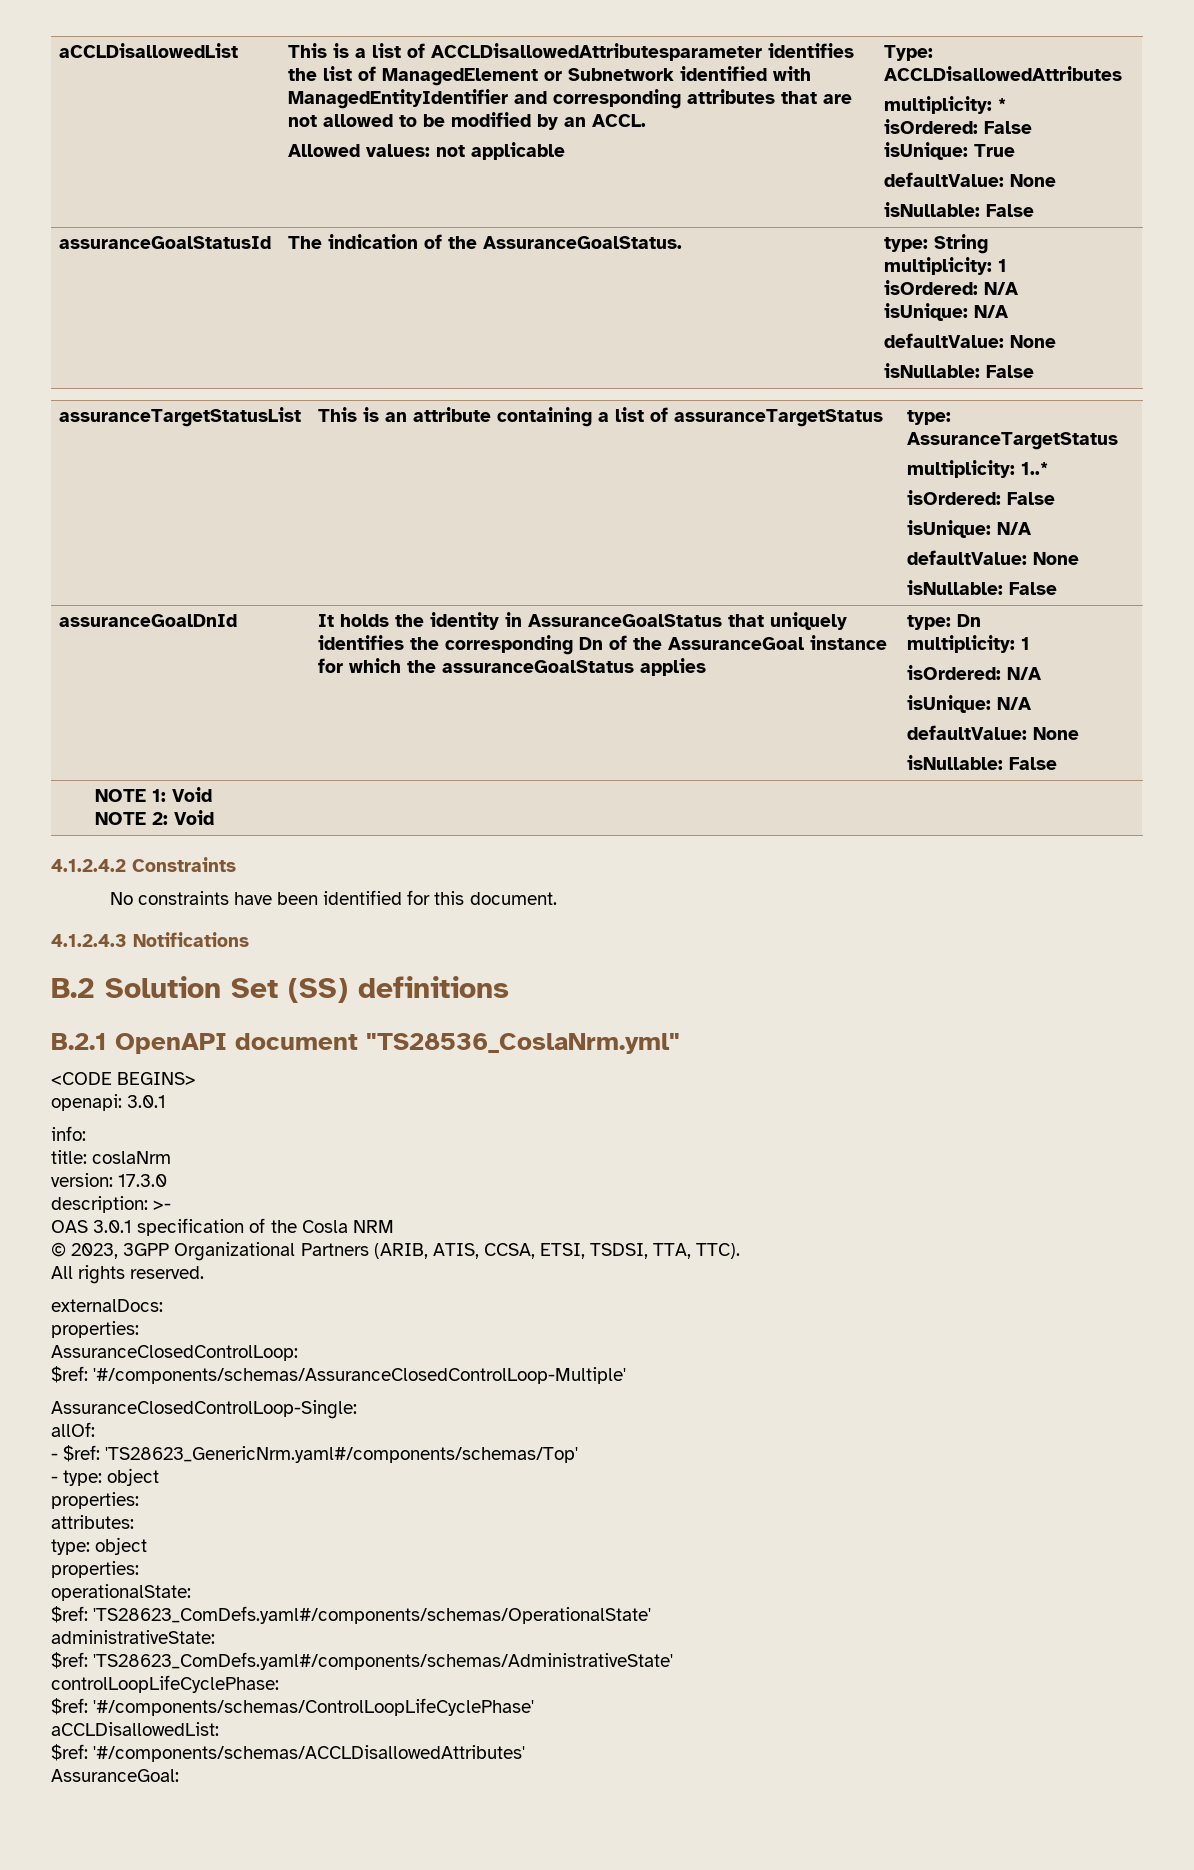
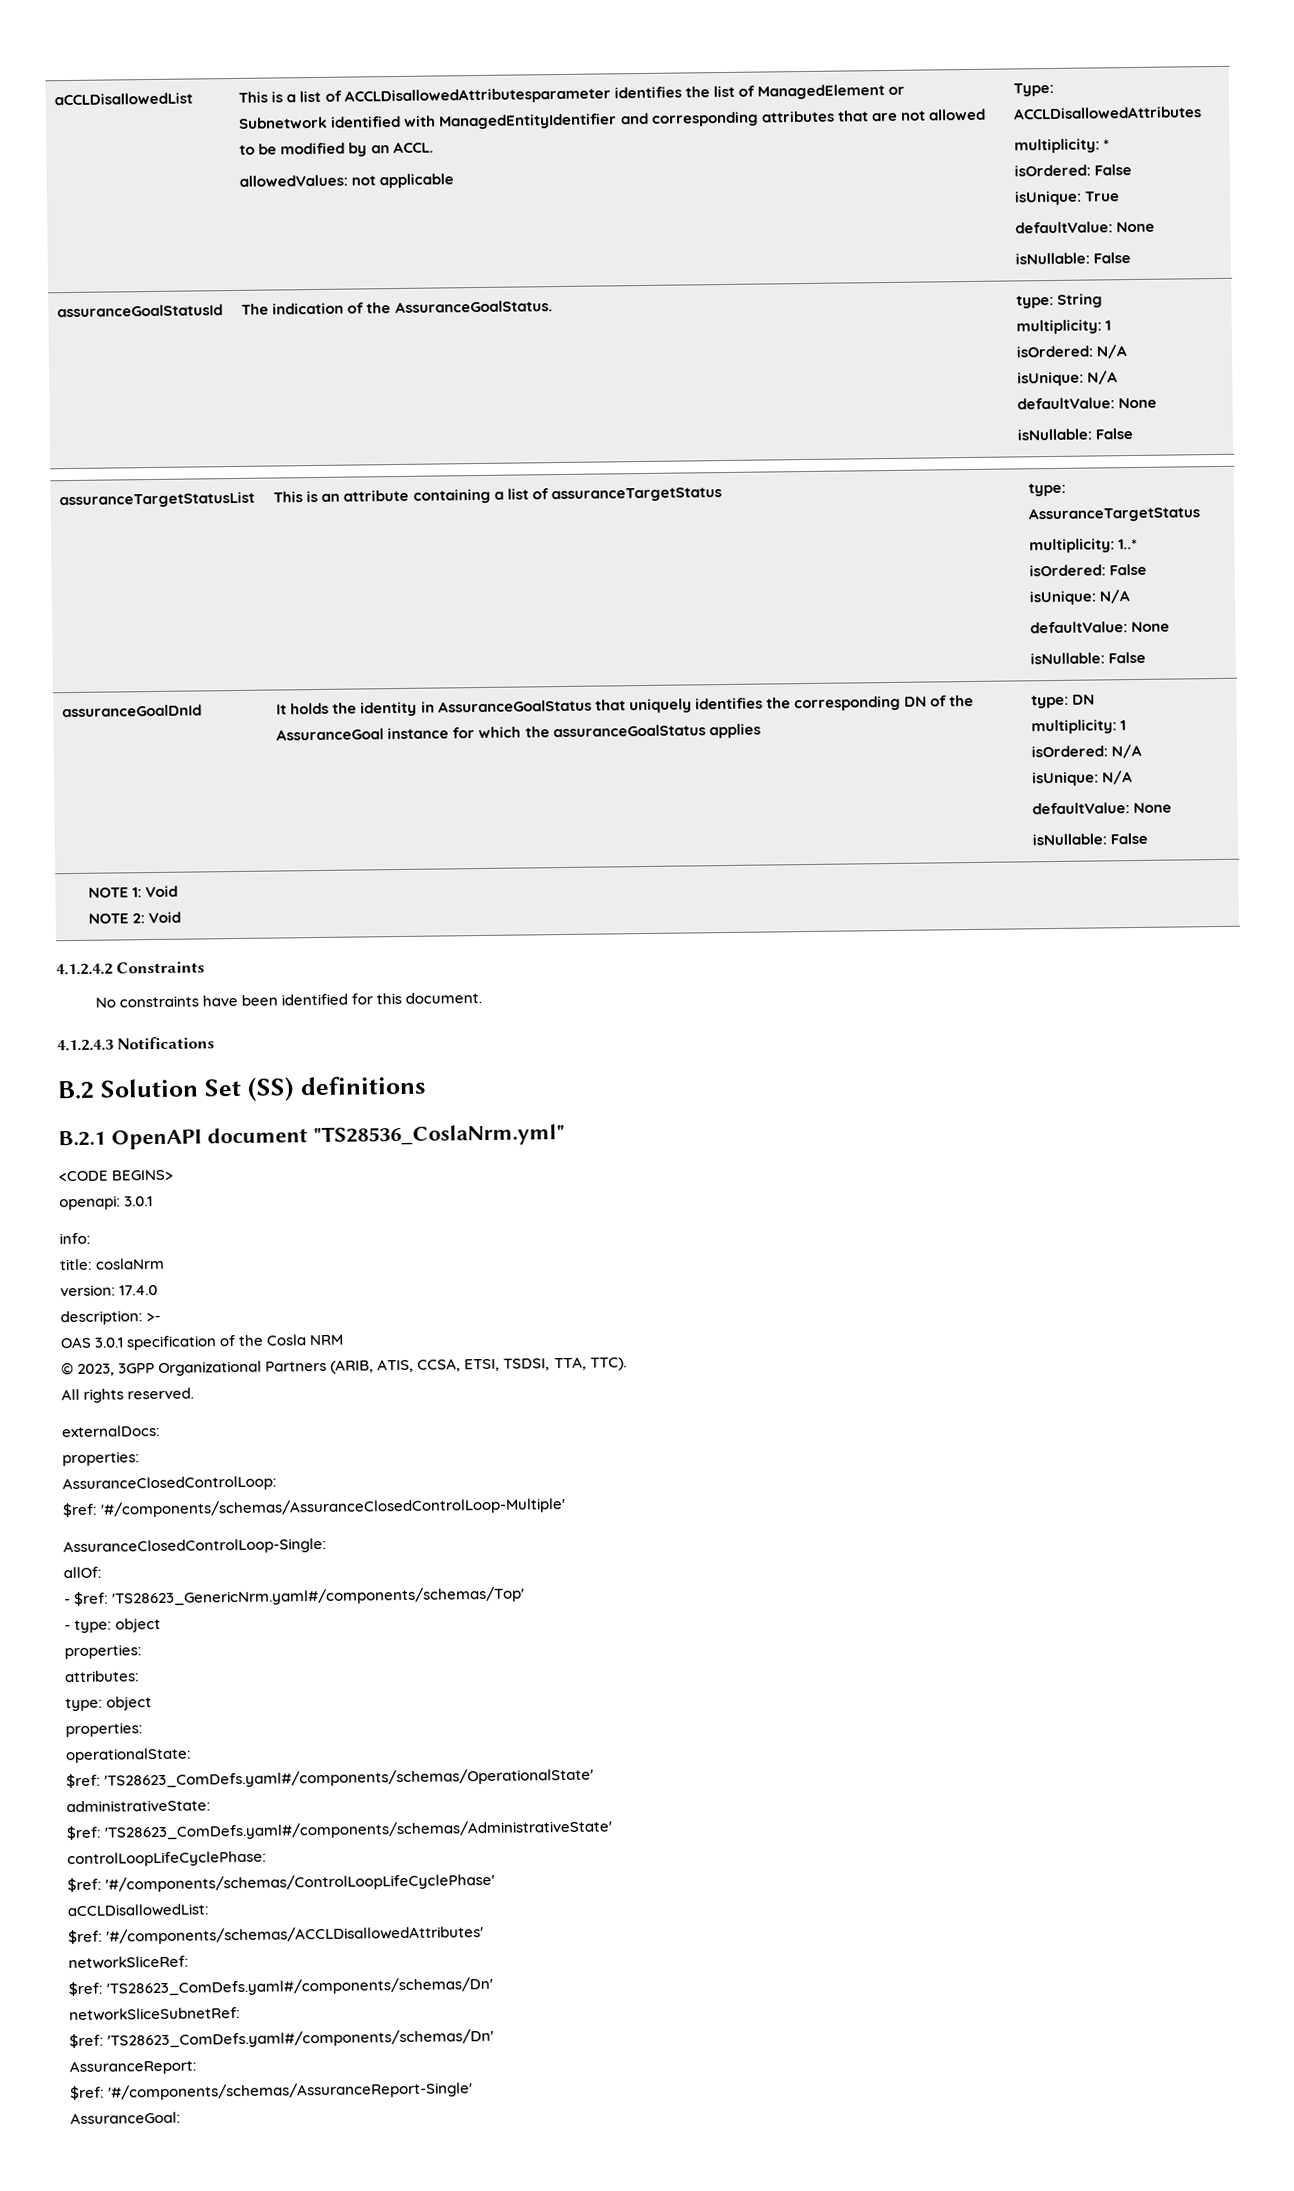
[288,144,431,157] Allowed values: -> [239,174,349,187] allowedValues:
[579,637,604,650] Dn -> [903,696,927,707] DN
[957,614,982,627] Dn -> [1072,694,1096,705] DN
[118,1174,168,1187] 17.3.0 -> [119,1284,159,1296] 17.4.0
(526, 1753) none -> [68,1955,189,1970] [68,1976,494,1997] [69,2007,241,2022] [69,2028,495,2049] [69,2059,197,2076] [70,2081,474,2101] // networkSliceRef: // $ref: 'TS28623_ComDefs.yaml#/components/schemas/Dn' // networkSliceSubnetRef: // $ref: 'TS28623_ComDefs.yaml#/components/schemas/Dn' // AssuranceReport: // $ref: '#/components/schemas/AssuranceReport-Single'

